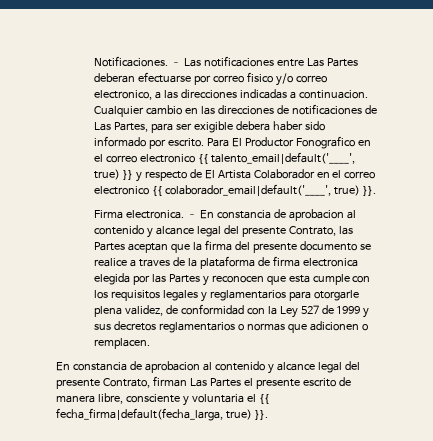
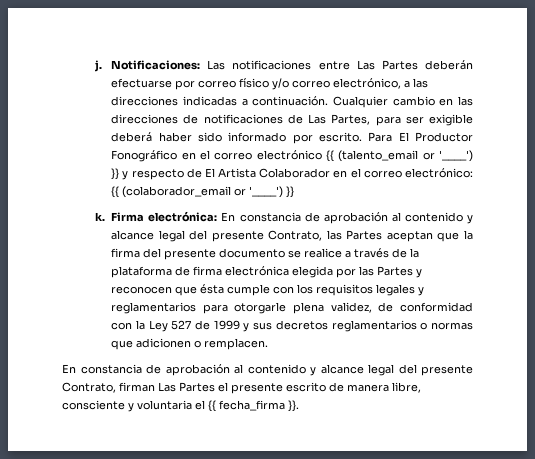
[93,56,181,67] Notificaciones. – -> [94,60,201,72] j. Notificaciones:
[93,73,135,83] deberan -> [424,60,473,70] deberán
[246,72,273,83] fisico -> [239,78,270,88] físico
[93,90,152,100] electronico, -> [333,78,402,89] electrónico,
[298,90,368,99] continuacion. -> [252,96,329,106] continuación.
[235,121,270,131] debera -> [111,132,153,142] deberá
[295,136,371,149] [93,152,355,164] [93,169,120,180] Fonografico en el correo electronico {{ talento_email|default('____', true) -> [111,150,473,162] Fonográfico en el correo electrónico {{ (talento_email or '____')
[93,184,376,196] [93,209,344,221] electronico {{ colaborador_email|default('____', true) }}. // Firma electronica. – En constancia de aprobacion -> [405,168,473,178] [111,186,295,198] [94,211,388,224] electrónico: {{ (colaborador_email or '____') }} // k. Firma electrónica: En constancia de aprobación
[138,259,170,267] traves -> [354,248,390,258] través
[302,258,358,267] electronica -> [225,266,290,276] electrónica
[288,275,310,283] esta -> [200,284,225,294] ésta
[144,361,200,373] aprobacion -> [165,364,230,376] aprobación
[56,408,252,421] fecha_firma|default(fecha_larga, true) -> [219,400,285,411] fecha_firma

